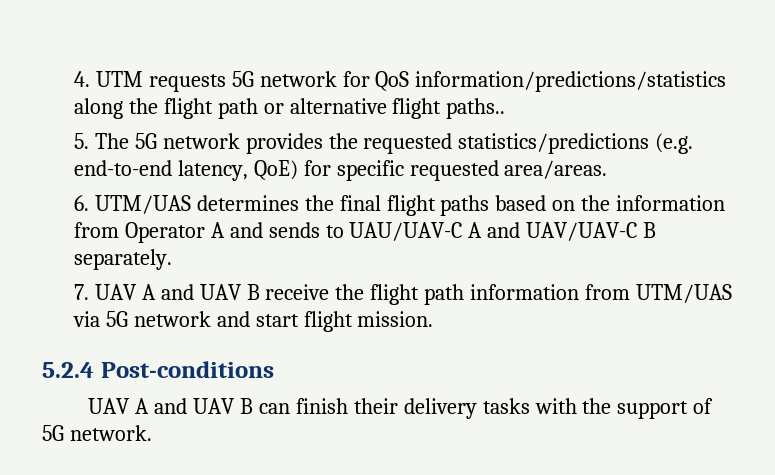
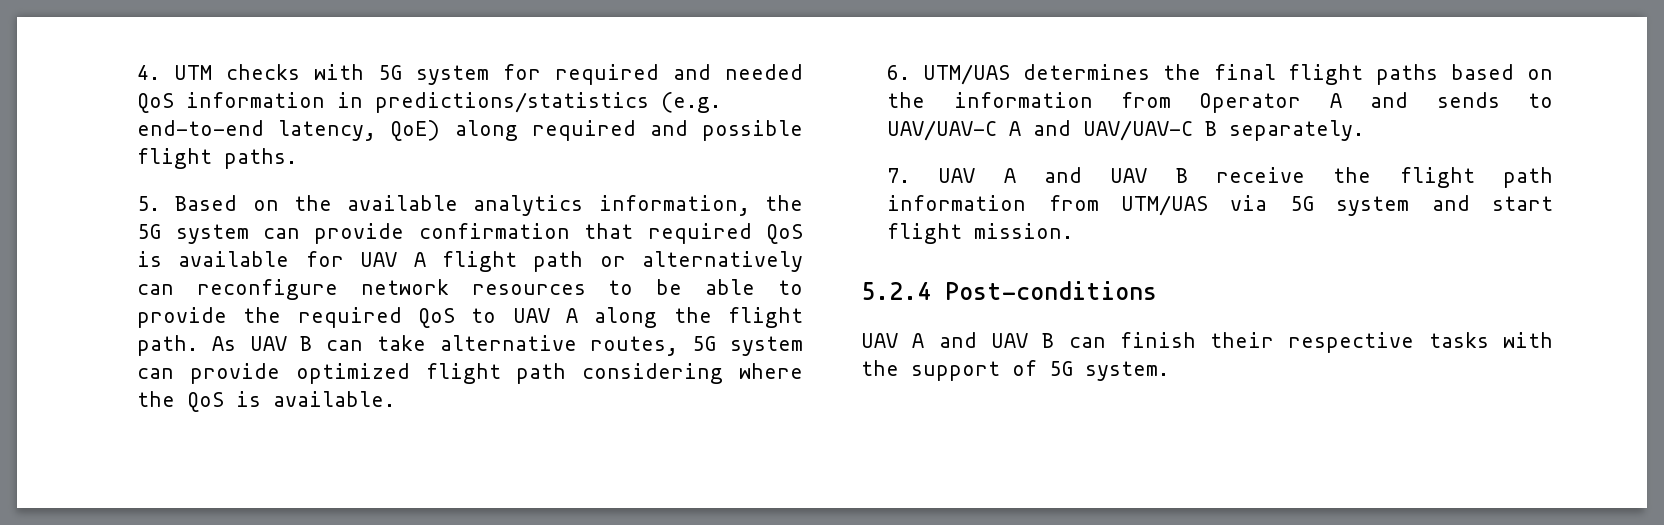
[148,71,727,92] [73,98,506,119] [73,133,694,154] [73,160,608,181] requests 5G network for QoS information/predictions/statistics along the flight path or alternative flight paths.. // 5. The 5G network provides the requested statistics/predictions (e.g. end-to-end latency, QoE) for specific requested area/areas. -> [226,64,804,85] [137,92,722,113] [137,120,803,141] [137,148,298,169] [137,195,803,216] [137,223,803,244] [137,251,803,272] [137,279,804,300] [137,307,803,328] [137,335,803,356] [137,363,803,384] [137,391,396,412] checks with 5G system for required and needed QoS information in predictions/statistics (e.g. end-to-end latency, QoE) along required and possible flight paths. // 5. Based on the available analytics information, the 5G system can provide confirmation that required QoS is available for UAV A flight path or alternatively can reconfigure network resources to be able to provide the required QoS to UAV A along the flight path. As UAV B can take alternative routes, 5G system can provide optimized flight path considering where the QoS is available.
[349,222,463,241] UAU/UAV-C -> [887,120,998,141] UAV/UAV-C
[133,311,211,327] network -> [1336,196,1410,216] system
[403,398,477,419] delivery -> [1288,332,1415,353] respective
[69,425,152,441] network. -> [1085,361,1169,381] system.

